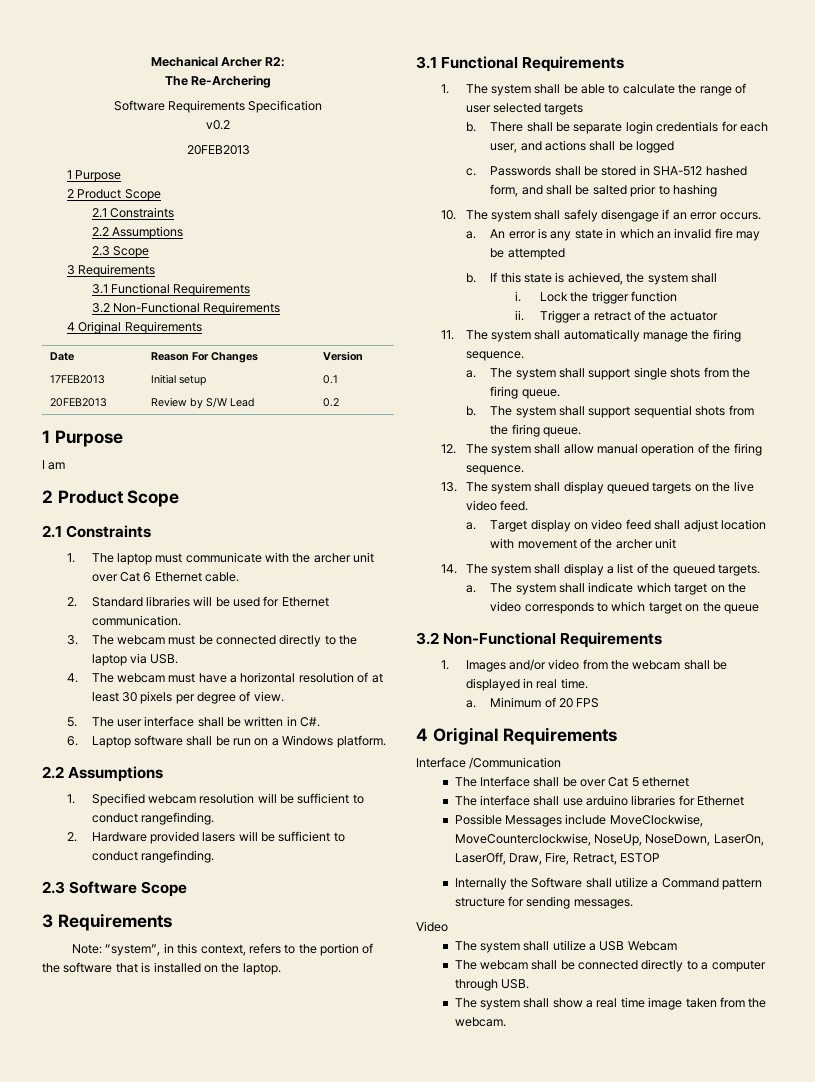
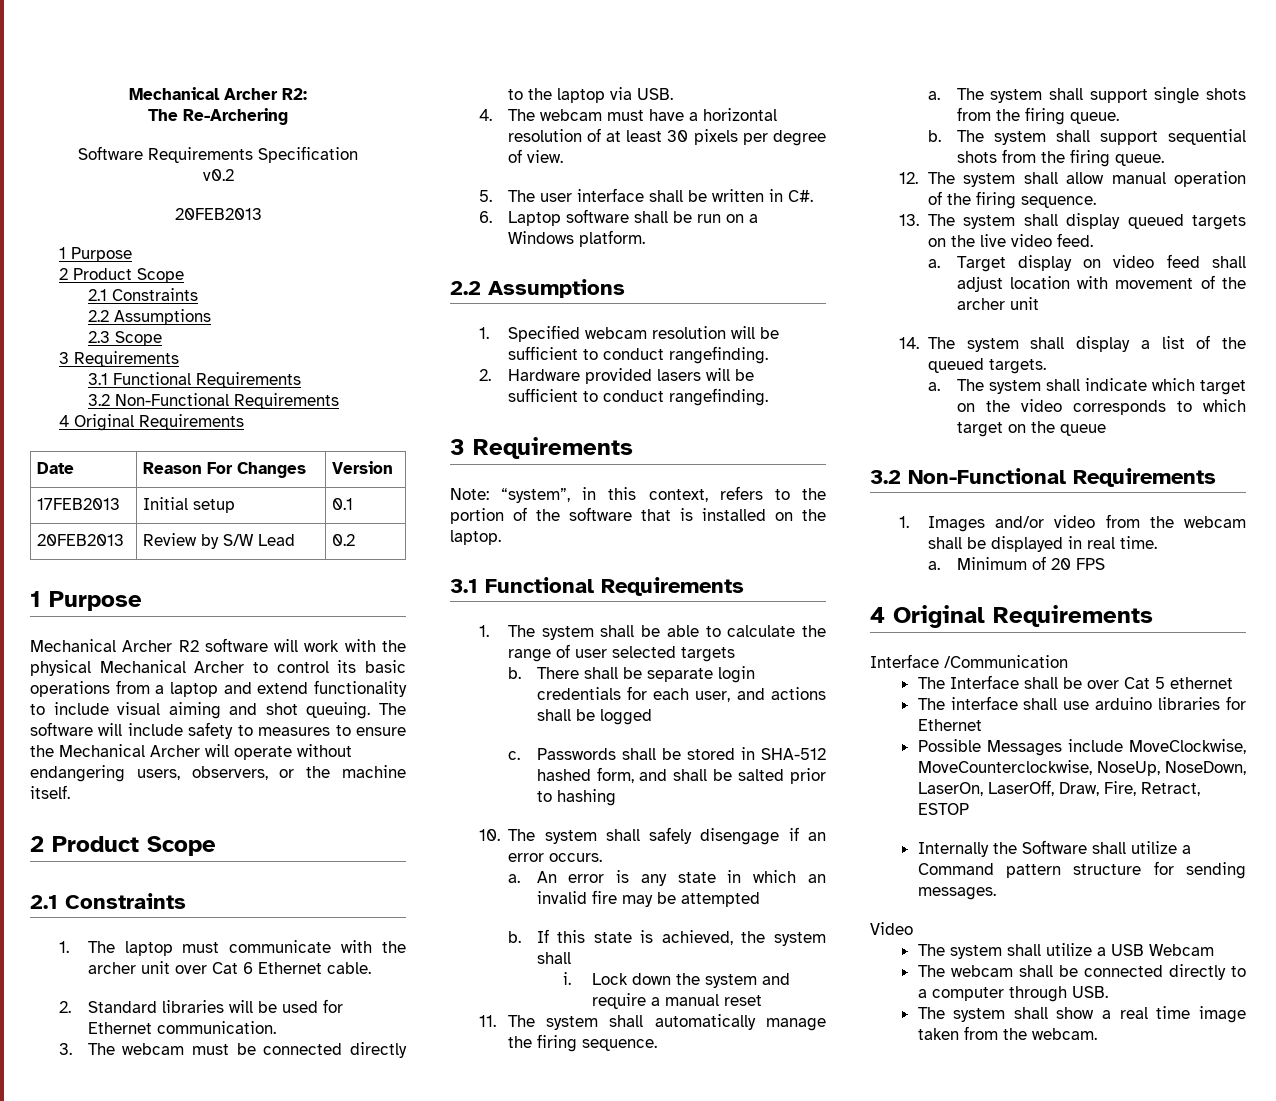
[42,460,66,470] I am -> [30,638,406,652] [30,660,406,676] [30,680,407,697] [30,702,406,719] [30,722,406,739] [30,744,352,760] [30,765,407,782] [30,785,70,799] Mechanical Archer R2 software will work with the physical Mechanical Archer to control its basic operations from a laptop and extend functionality to include visual aiming and shot queuing. The software will include safety to measures to ensure the Mechanical Archer will operate without endangering users, observers, or the machine itself.
[42,881,188,897] // 2.3 Software Scope -> (768, 397) none
[570,291,677,304] [515,310,718,323] the trigger function // ii. Trigger a retract of the actuator -> [631,973,790,988] [591,993,762,1009] down the system and require a manual reset

